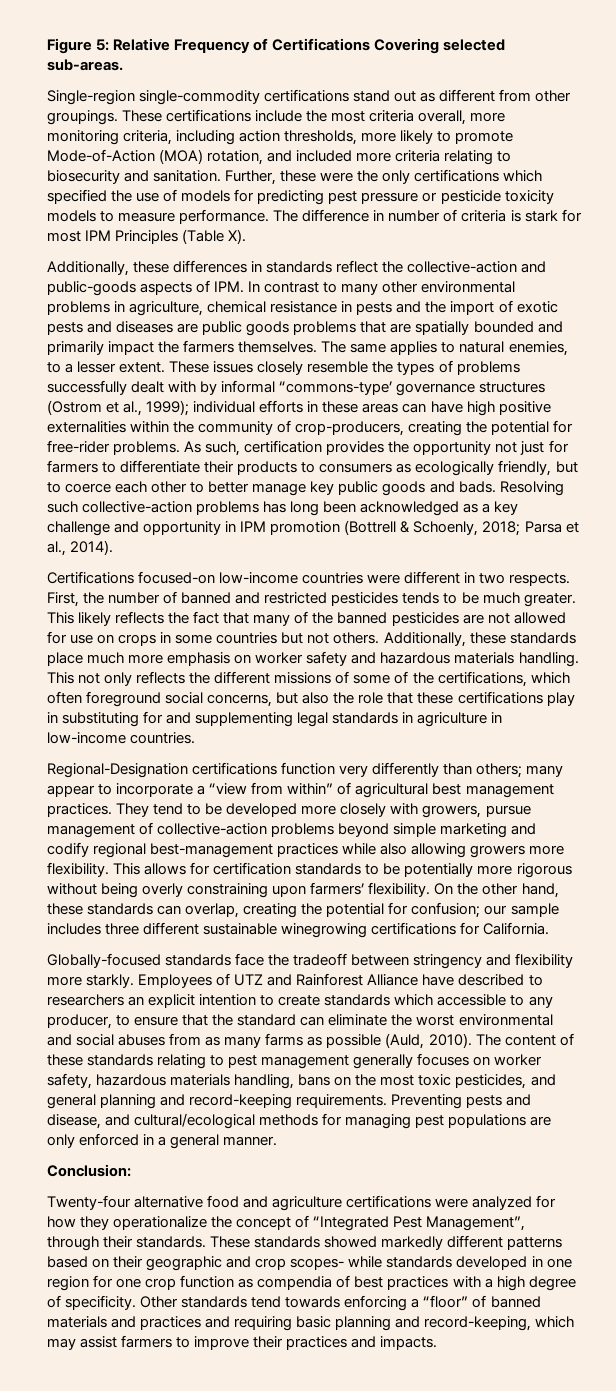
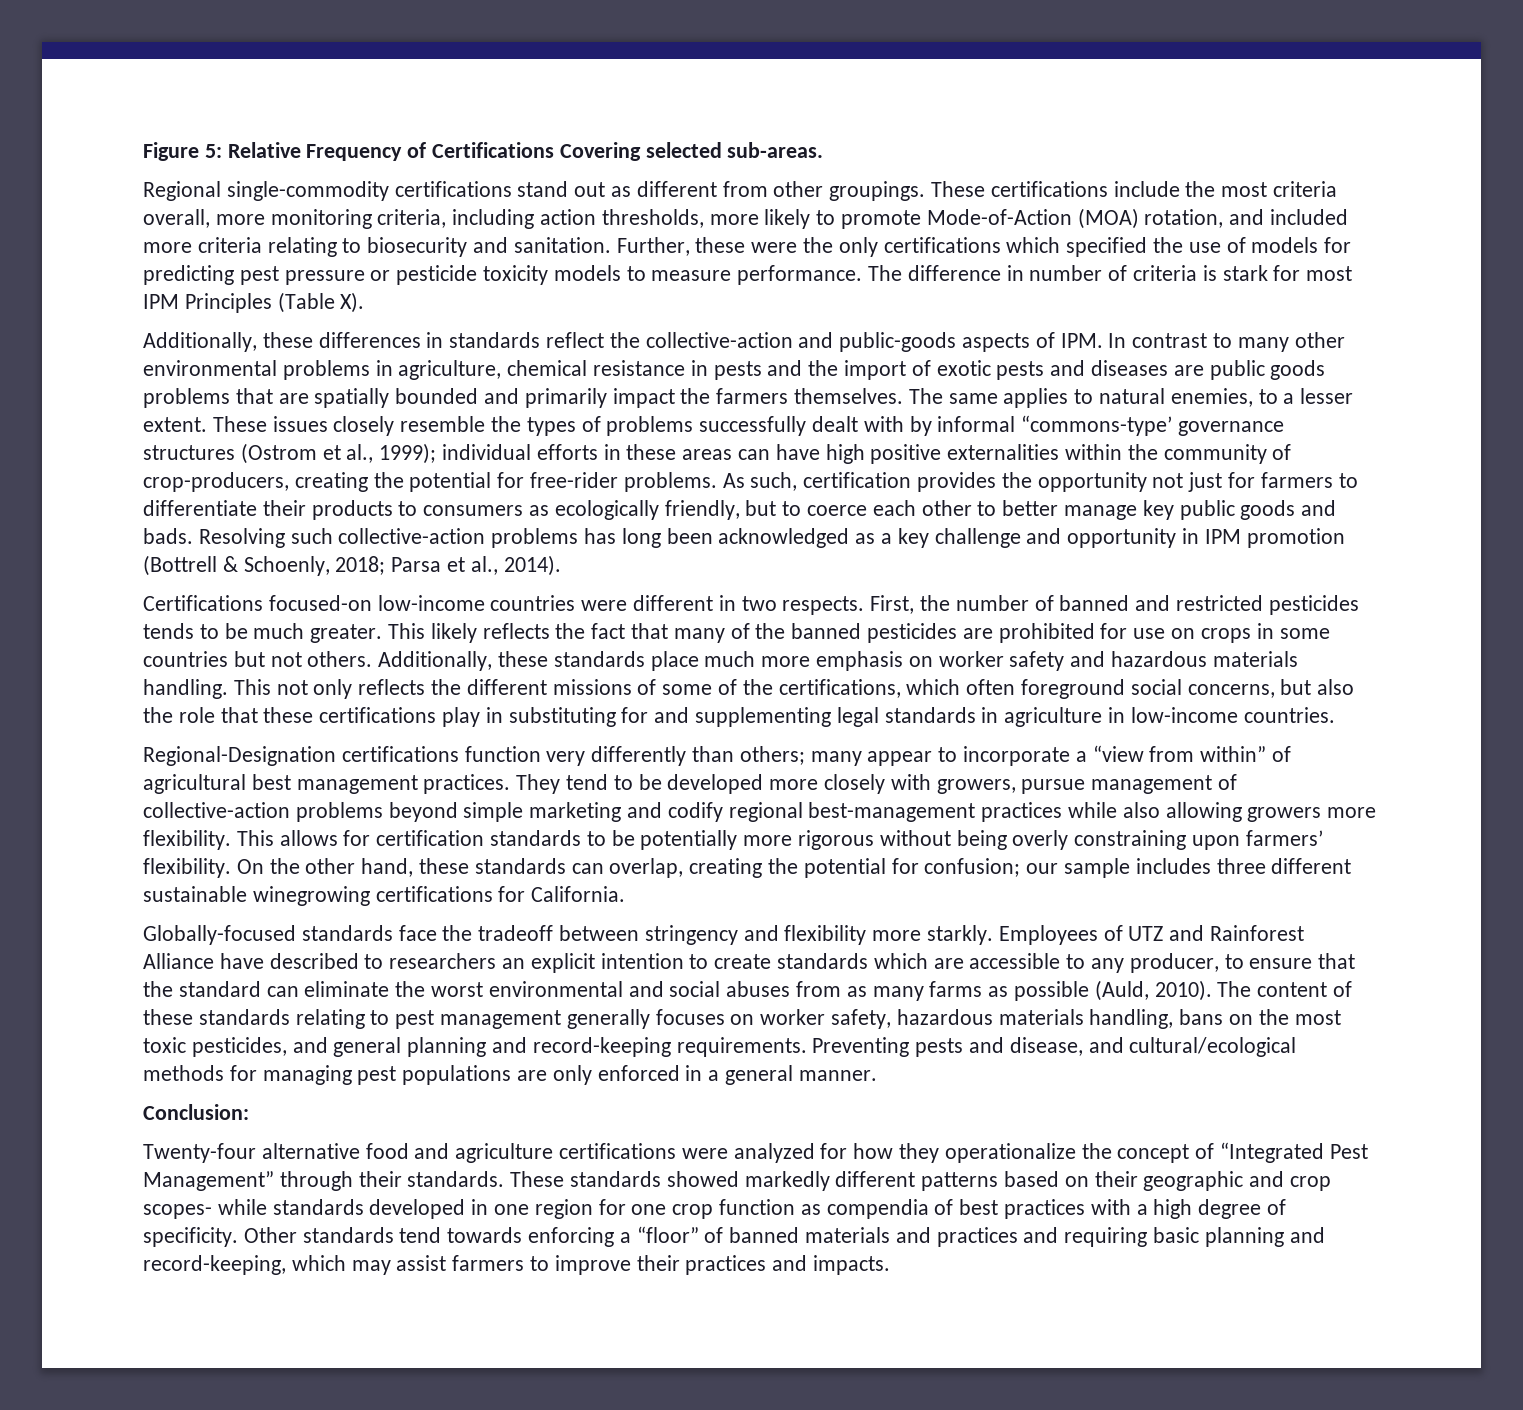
[47,90,135,105] Single-region -> [143,181,221,201] Regional
[487,612,566,624] not allowed -> [998,623,1095,643] prohibited
(434, 1000) none -> [933,958,964,969] are
[426,1216,526,1231] Management”, -> [143,1171,274,1191] Management”

